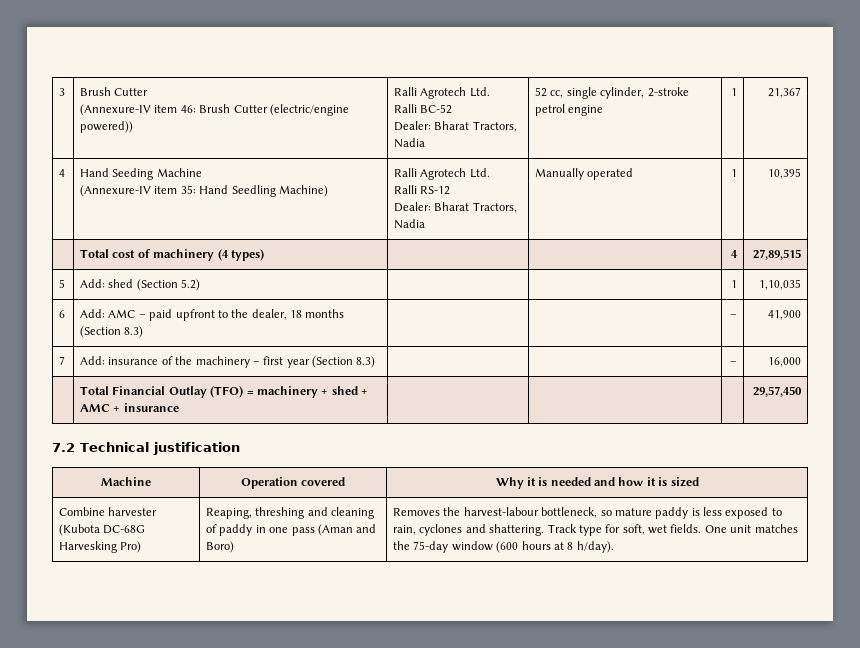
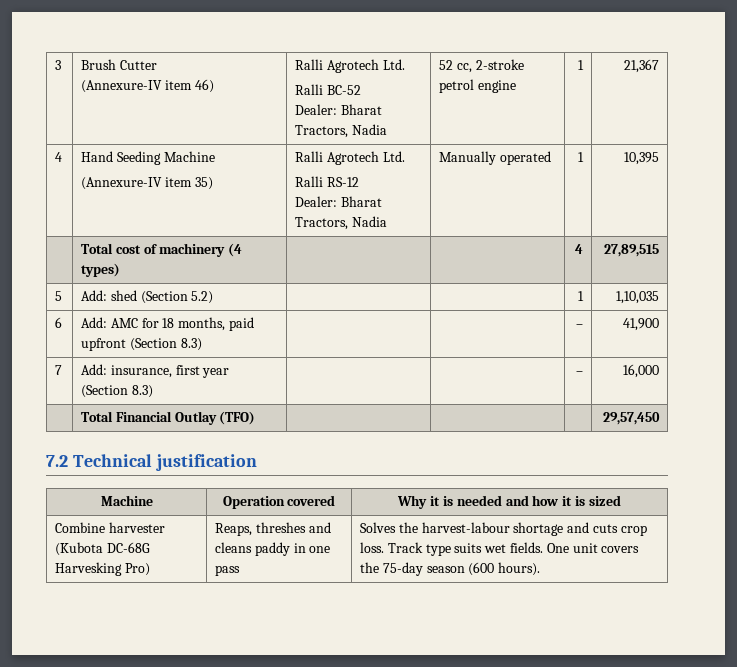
[180,104,349,116] [80,121,134,133] 46: Brush Cutter (electric/engine powered)) -> [194,79,214,93] 46)
[566,87,645,99] single cylinder, -> (472, 68) none
[180,185,328,197] 35: Hand Seedling Machine) -> [194,177,213,190] 35)
[138,309,345,321] – paid upfront to the dealer, 18 months -> [141,317,254,331] [81,338,127,351] for 18 months, paid upfront
[108,356,260,368] insurance of the machinery – -> [110,365,172,378] insurance,
[246,386,369,398] [80,403,179,412] = machinery + shed + AMC + insurance -> (256, 418) none
[206,507,375,519] [206,524,218,533] Reaping, threshing and cleaning of -> [215,522,331,536] [215,542,253,553] Reaps, threshes and cleans
[317,524,377,536] [206,541,235,553] [393,507,782,519] [393,524,645,536] (Aman and Boro) | Removes the harvest-labour bottleneck, so mature paddy is less exposed to rain, cyclones and shattering. Track type for soft, -> [360,522,647,536] [360,542,483,556] | Solves the harvest-labour shortage and cuts crop loss. Track type suits
[754,524,798,533] matches -> [601,546,640,553] covers
[451,541,614,553] window (600 hours at 8 h/day). -> [426,562,541,576] season (600 hours).

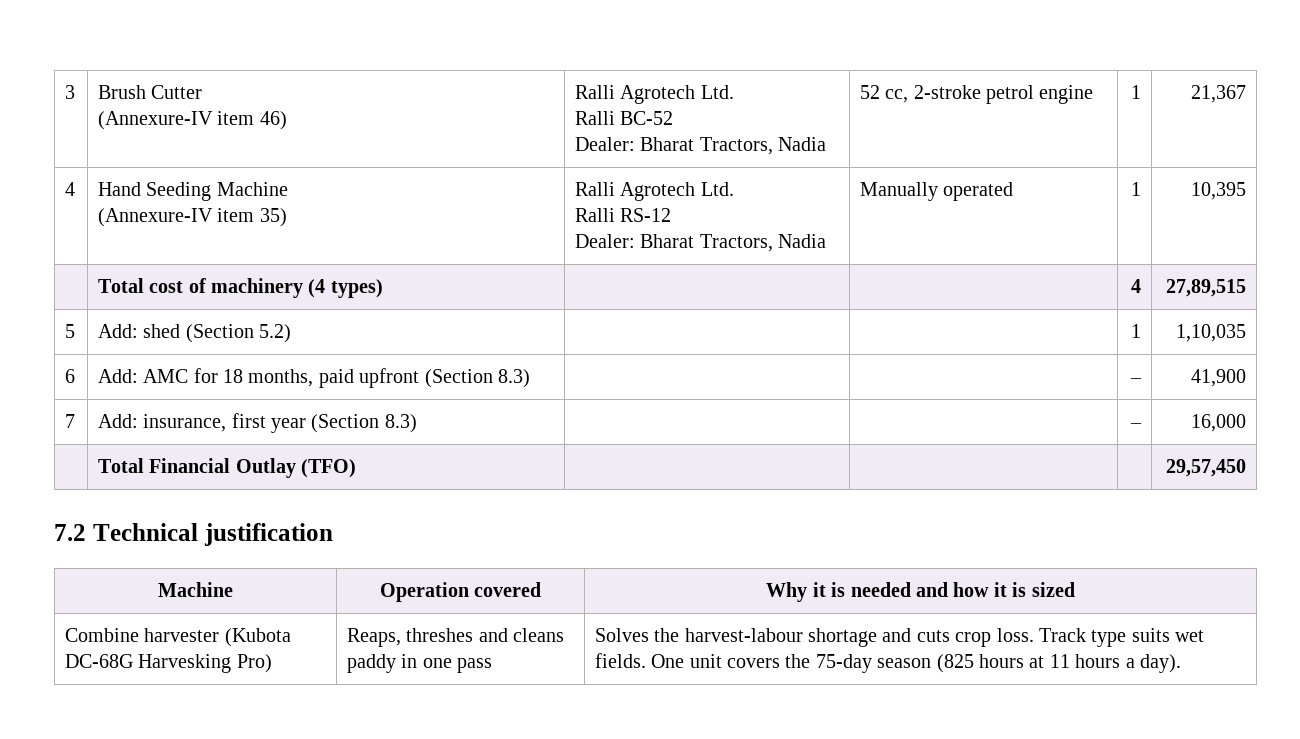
[468,562,541,576] (600 hours). -> [936,654,1182,673] (825 hours at 11 hours a day).

